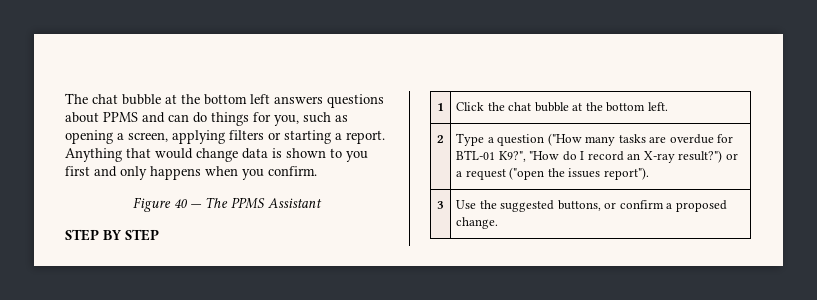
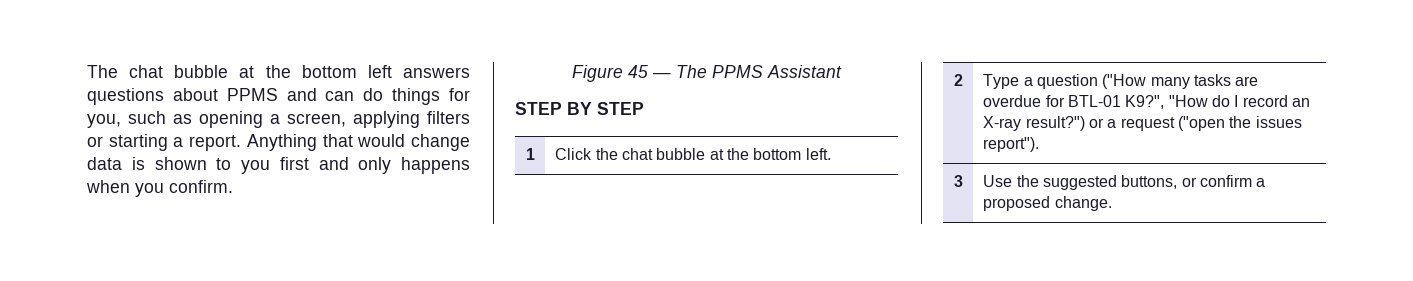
[173,199,188,208] 40 -> [628,65,648,78] 45

